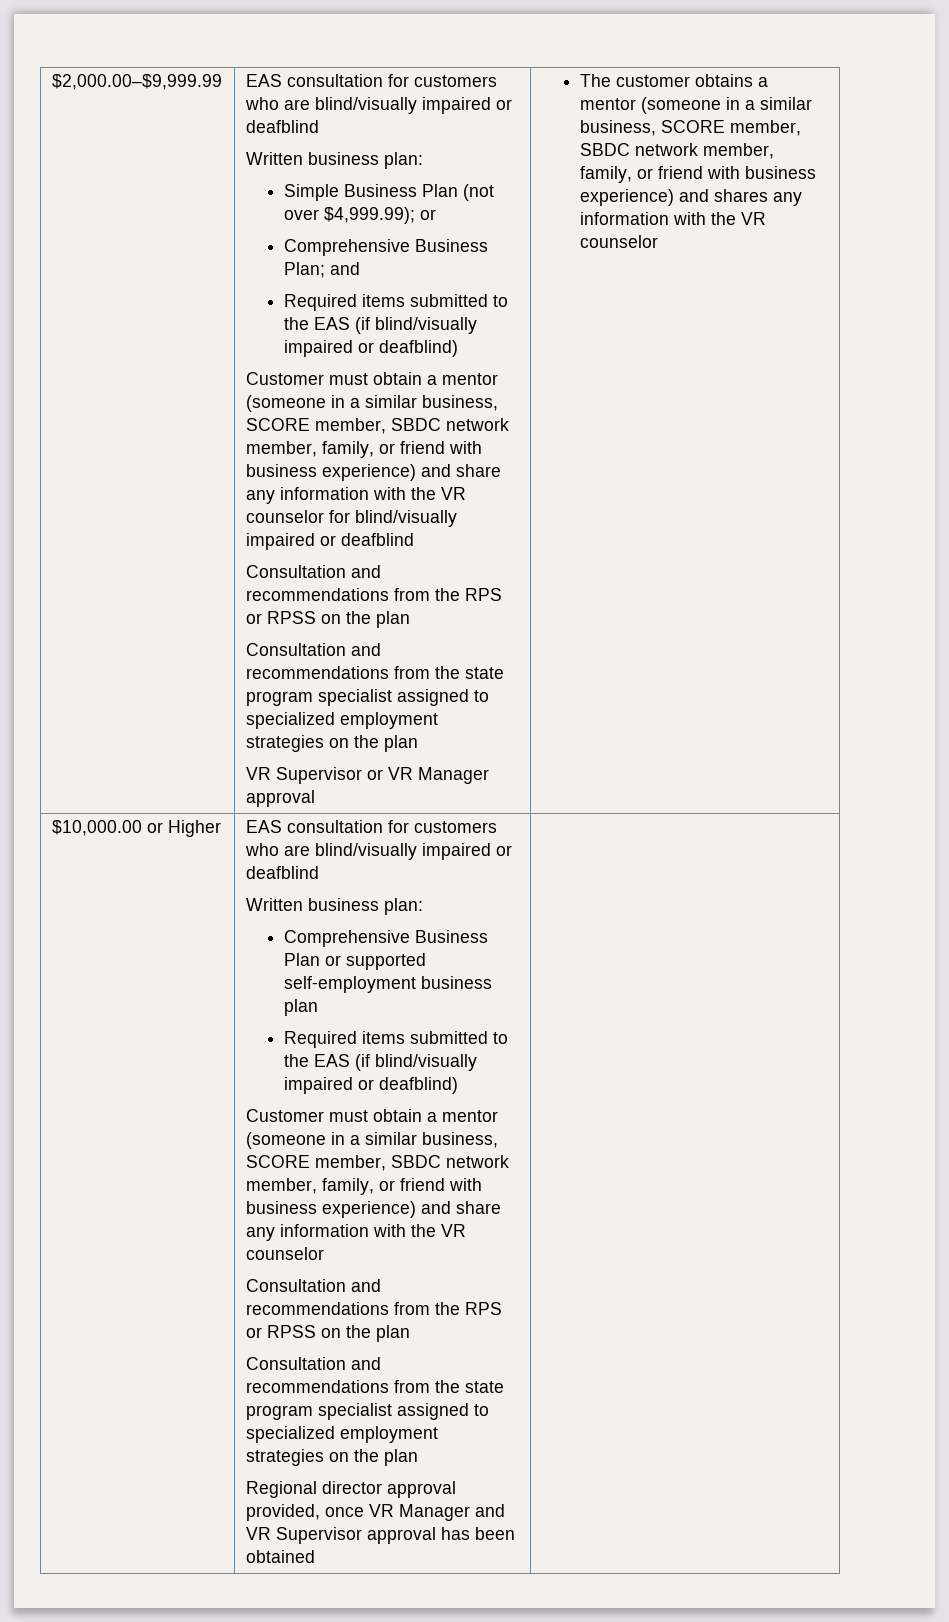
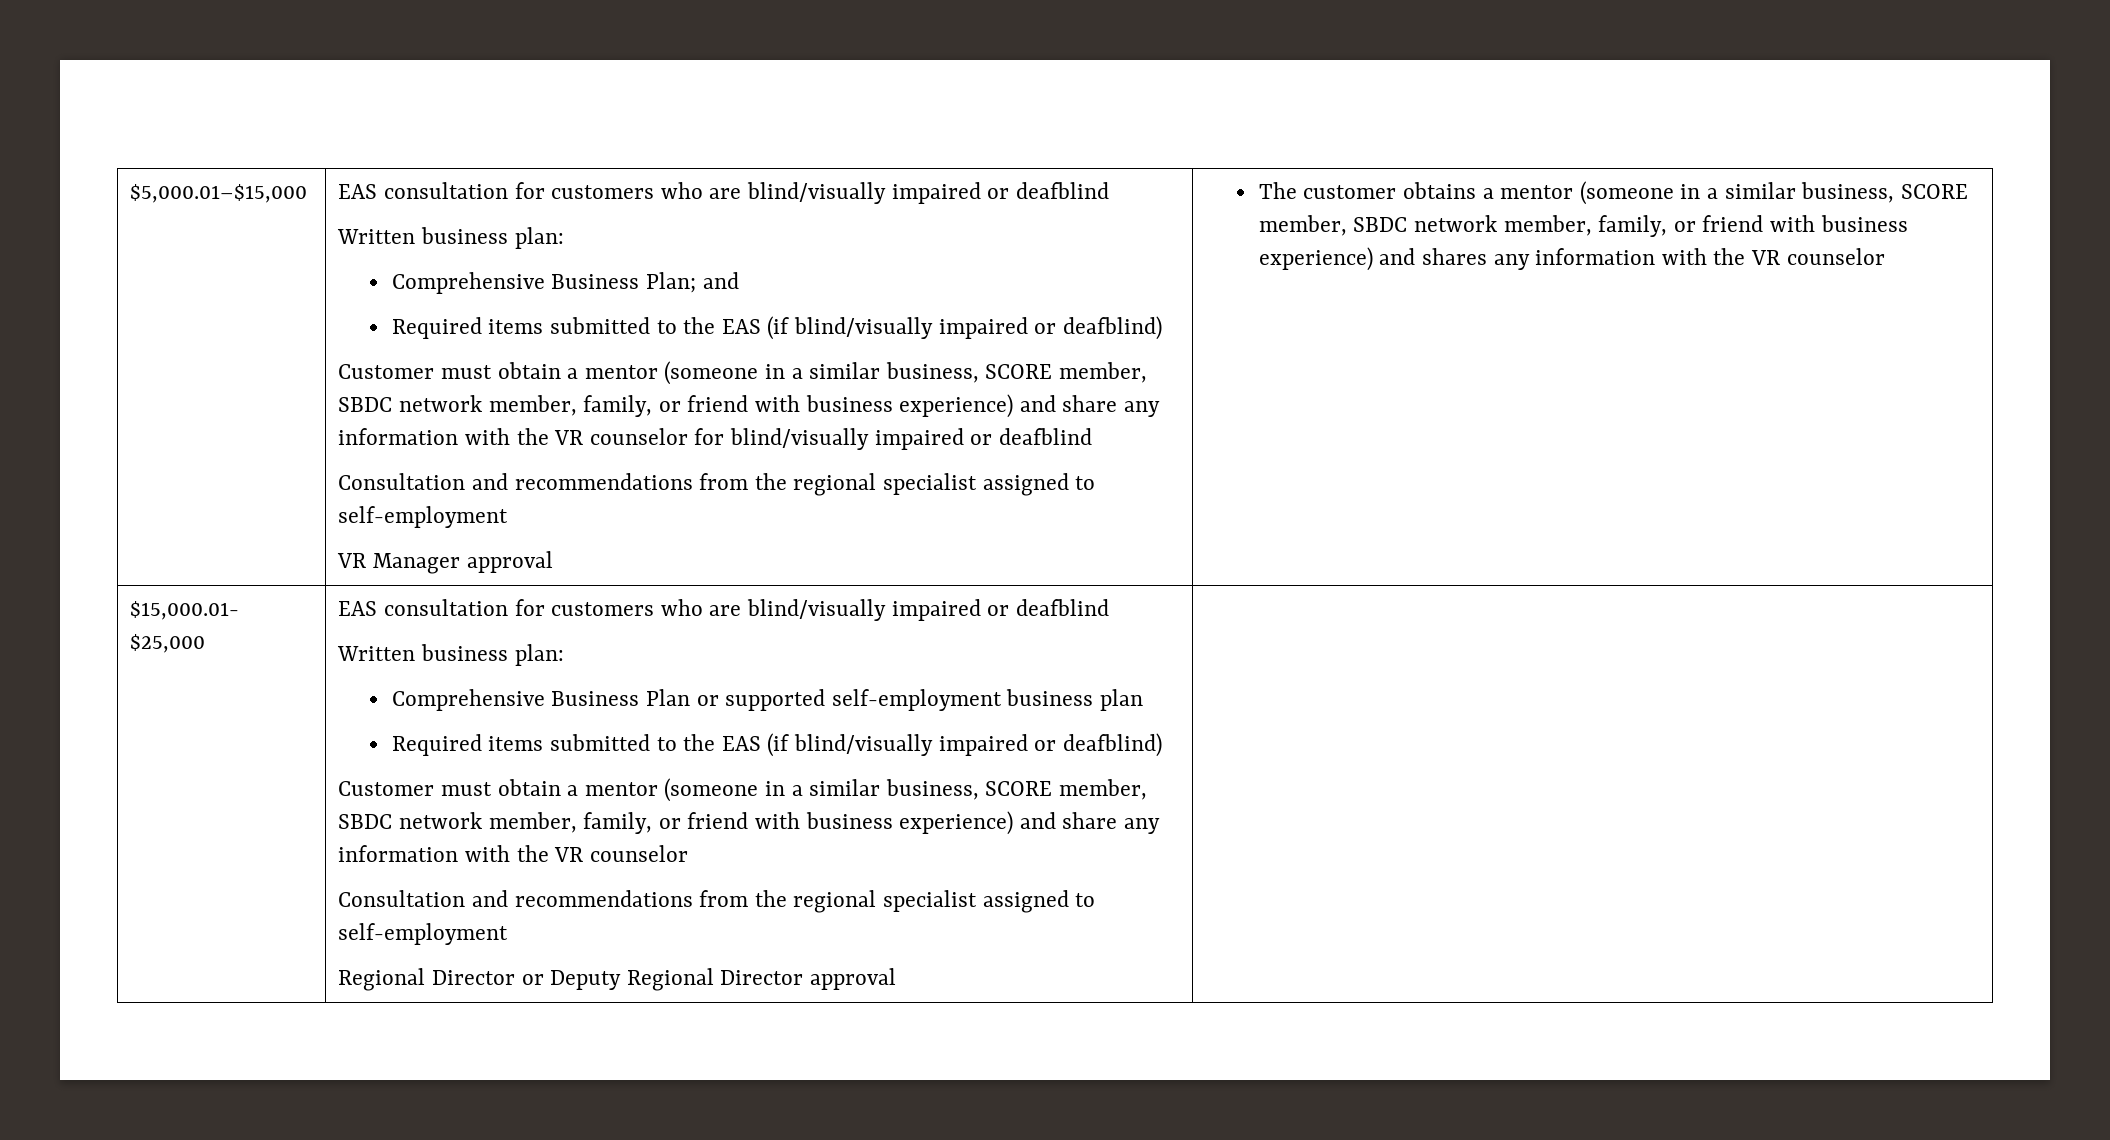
[51,74,222,90] $2,000.00–$9,999.99 -> [130,184,308,203] $5,000.01–$15,000
[284,184,495,201] [284,207,437,224] // Simple Business Plan (not over $4,999.99); or -> (564, 238) none
[464,588,502,601] [245,611,410,628] [245,643,381,656] [245,666,504,679] [245,689,489,706] [245,712,438,729] [245,735,418,752] [245,767,383,784] RPS or RPSS on the plan // Consultation and recommendations from the state program specialist assigned to specialized employment strategies on the plan // VR Supervisor or -> [793,473,1096,496] [338,506,509,528] regional specialist assigned to self-employment //
[51,820,221,837] $10,000.00 or Higher -> [130,601,240,620] [130,634,206,653] $15,000.01- $25,000
[464,1302,502,1315] [245,1325,410,1342] [245,1357,381,1370] [245,1380,504,1393] [245,1403,489,1420] [245,1426,438,1443] [245,1449,418,1466] [245,1481,456,1498] [245,1504,505,1521] [245,1527,515,1544] [245,1550,315,1563] RPS or RPSS on the plan // Consultation and recommendations from the state program specialist assigned to specialized employment strategies on the plan // Regional director approval provided, once VR Manager and VR Supervisor approval has been obtained -> [793,890,1096,913] [338,923,509,945] [338,968,896,991] regional specialist assigned to self-employment // Regional Director or Deputy Regional Director approval

